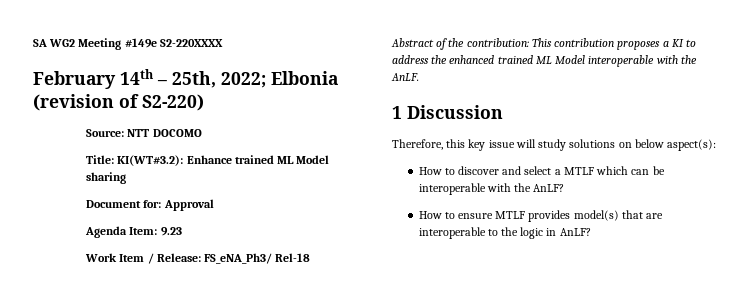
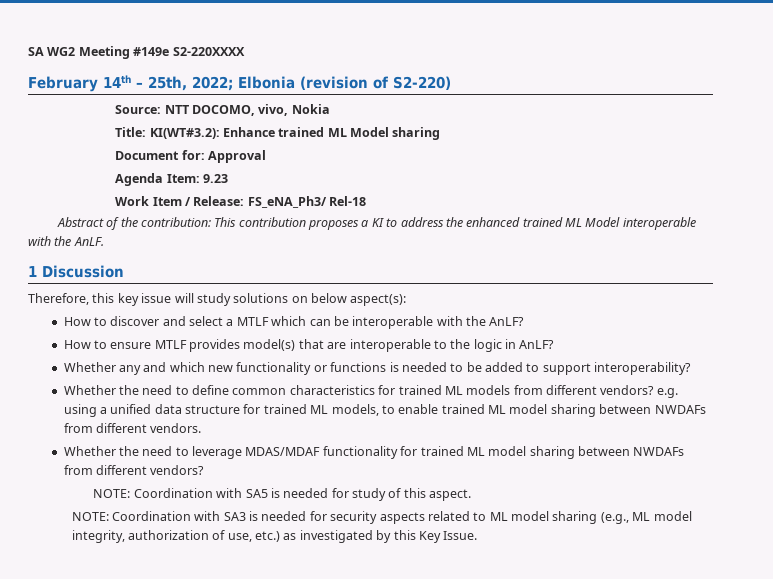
[152,129,202,137] DOCOMO -> [191,104,330,116] DOCOMO, vivo, Nokia
(591, 232) none -> [63,362,692,375] [63,385,678,398] [63,404,706,417] [63,423,202,433] [63,446,685,459] [63,465,205,475] [93,488,472,501] [71,511,692,524] [71,530,478,543] // Whether any and which new functionality or functions is needed to be added to support interoperability? // Whether the need to define common characteristics for trained ML models from different vendors? e.g. using a unified data structure for trained ML models, to enable trained ML model sharing between NWDAFs from different vendors. // Whether the need to leverage MDAS/MDAF functionality for trained ML model sharing between NWDAFs from different vendors? // NOTE: Coordination with SA5 is needed for study of this aspect. // NOTE: Coordination with SA3 is needed for security aspects related to ML model sharing (e.g., ML model integrity, authorization of use, etc.) as investigated by this Key Issue.

